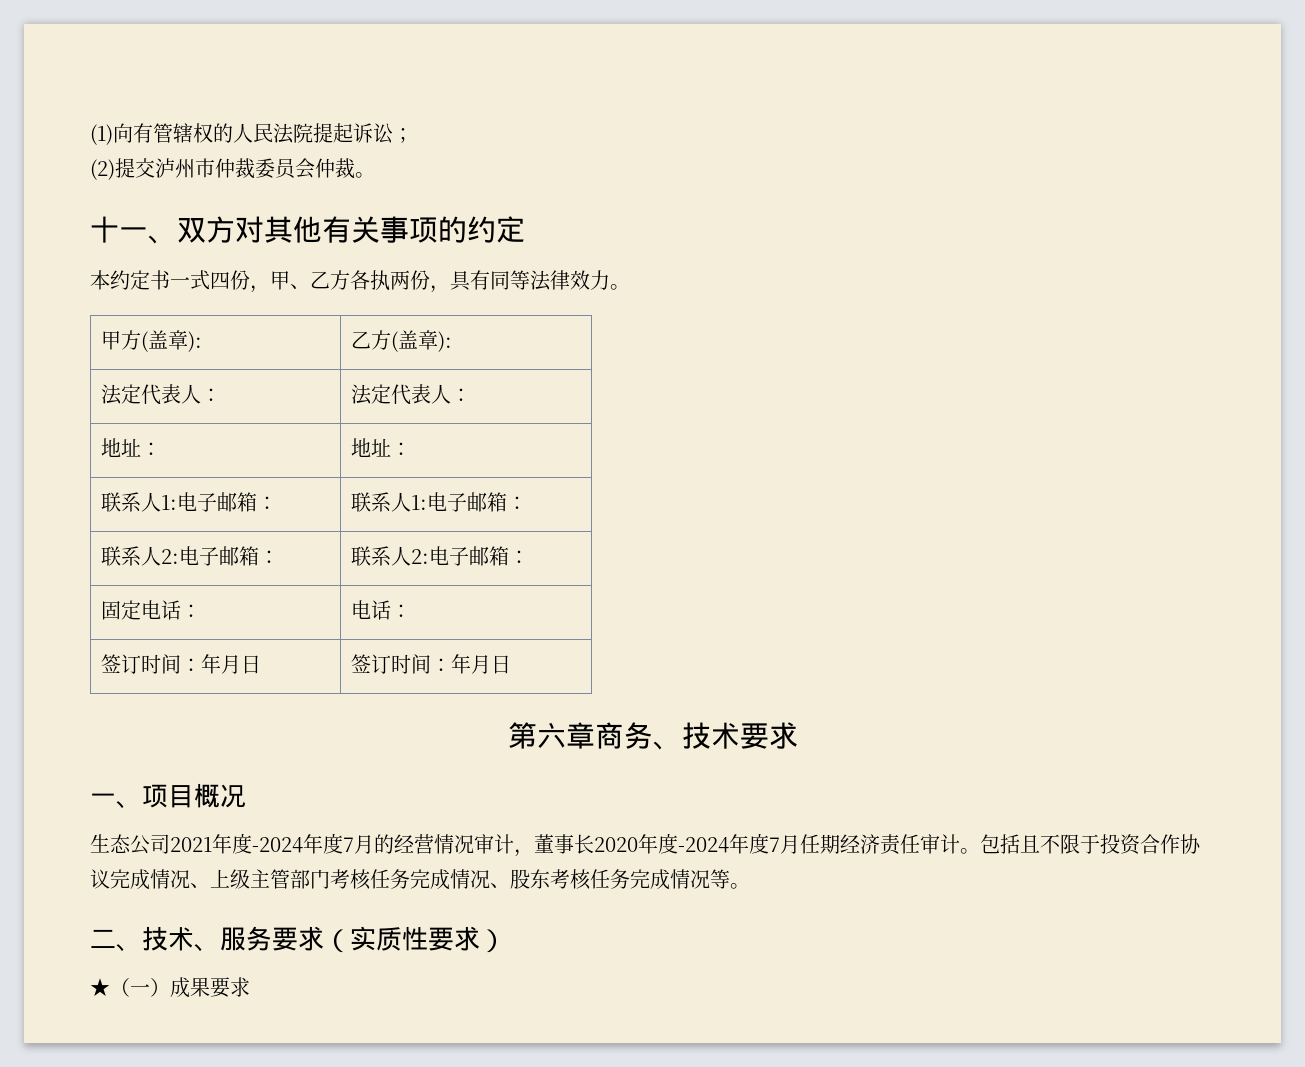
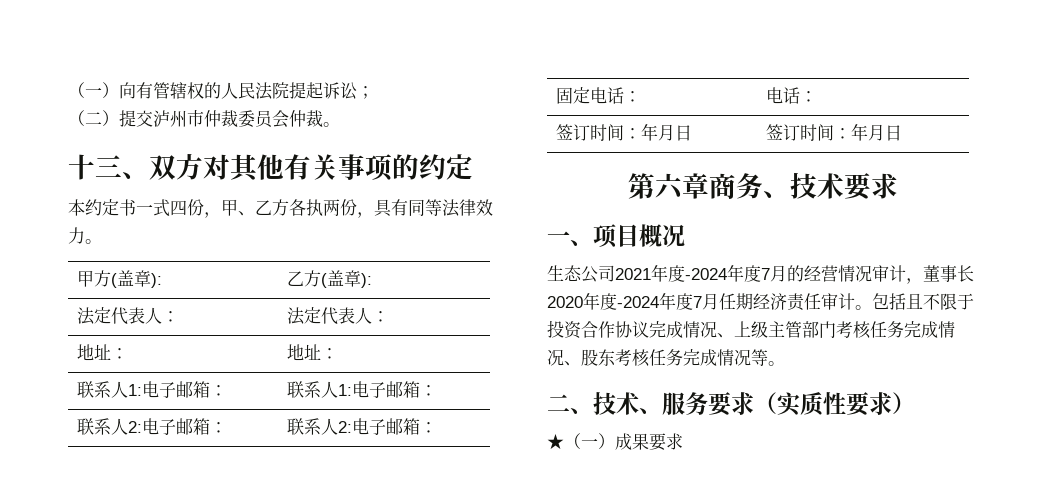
[90,124,113,145] (1) -> [68,82,119,98] （一）
[90,159,115,180] (2) -> [68,110,119,126] （二）
[119,227,148,240] 一 -> [95,155,122,177] 三

